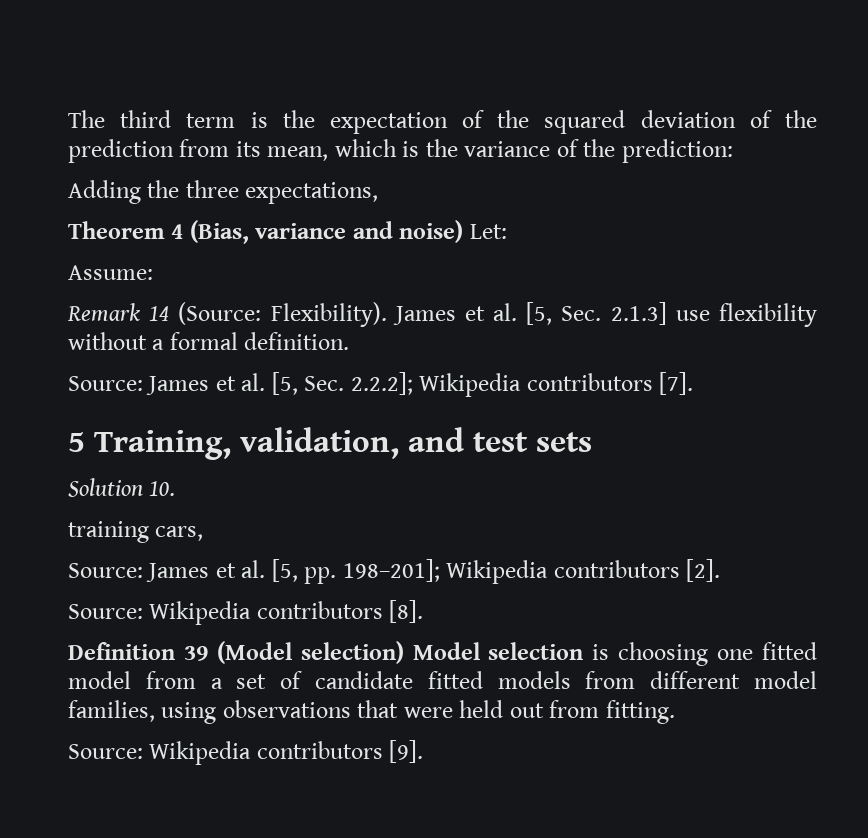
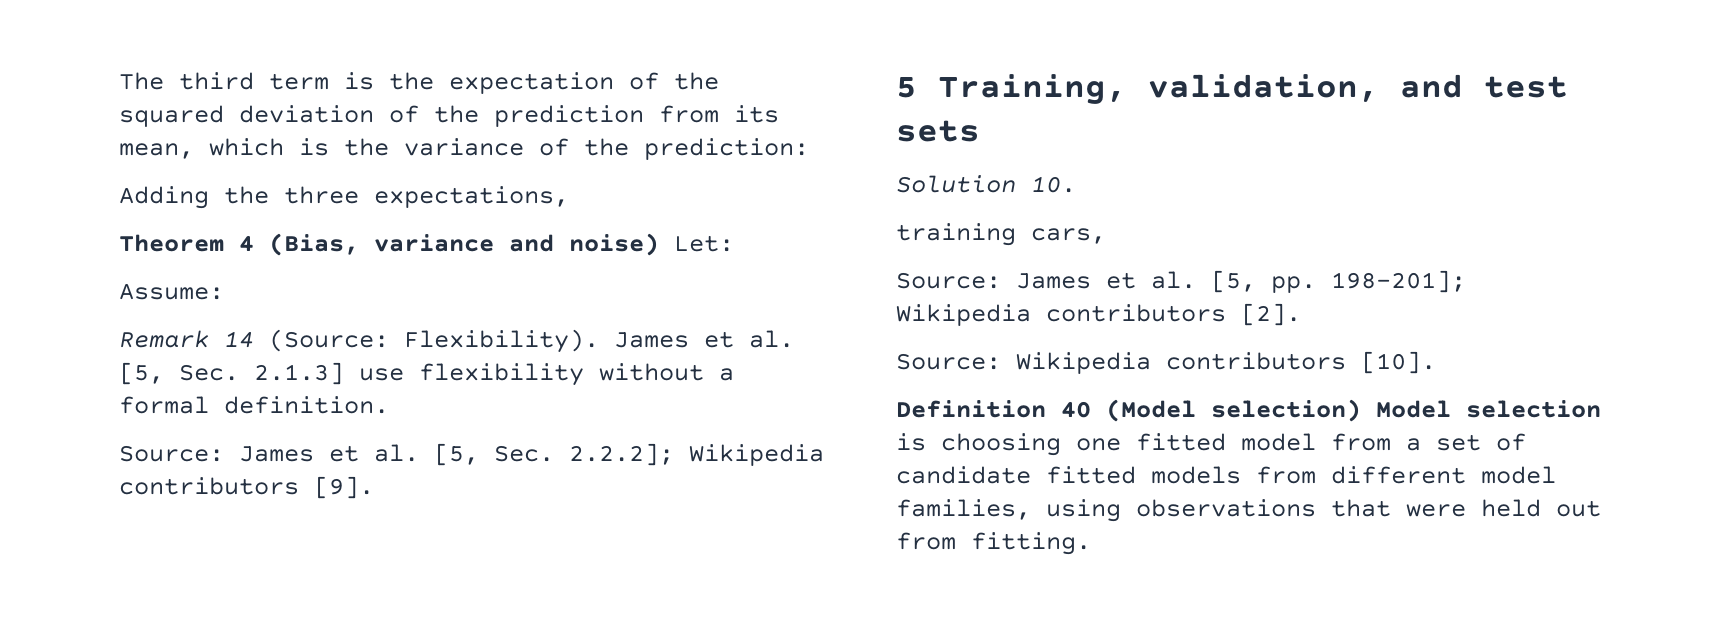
[659,372,694,395] [7]. -> [314,476,374,499] [9].
[389,600,424,623] [8]. -> [1361,351,1436,374] [10].
[183,646,208,661] 39 -> [1061,401,1091,418] 40
[68,740,424,765] // Source: Wikipedia contributors [9]. -> (1091, 543) none

